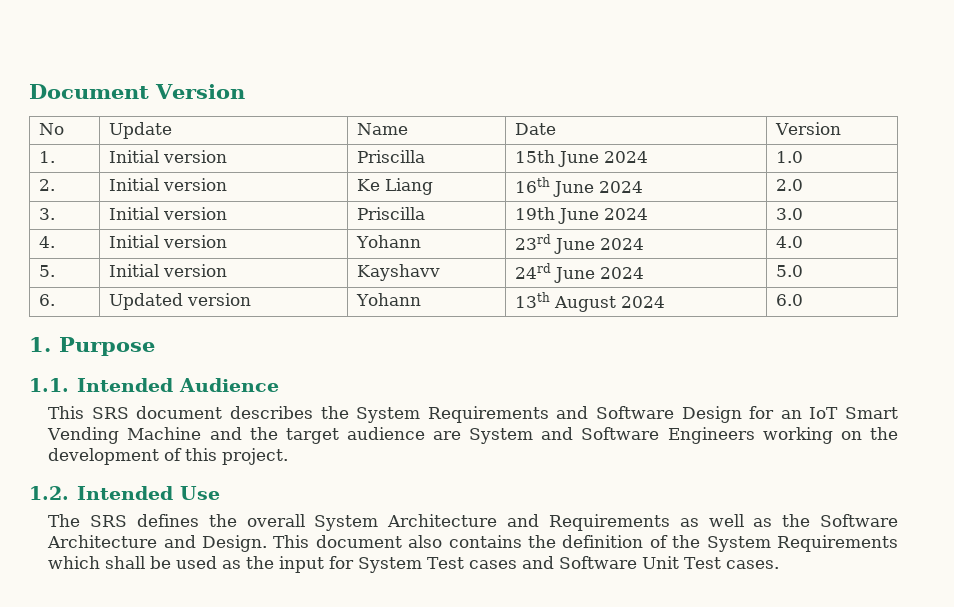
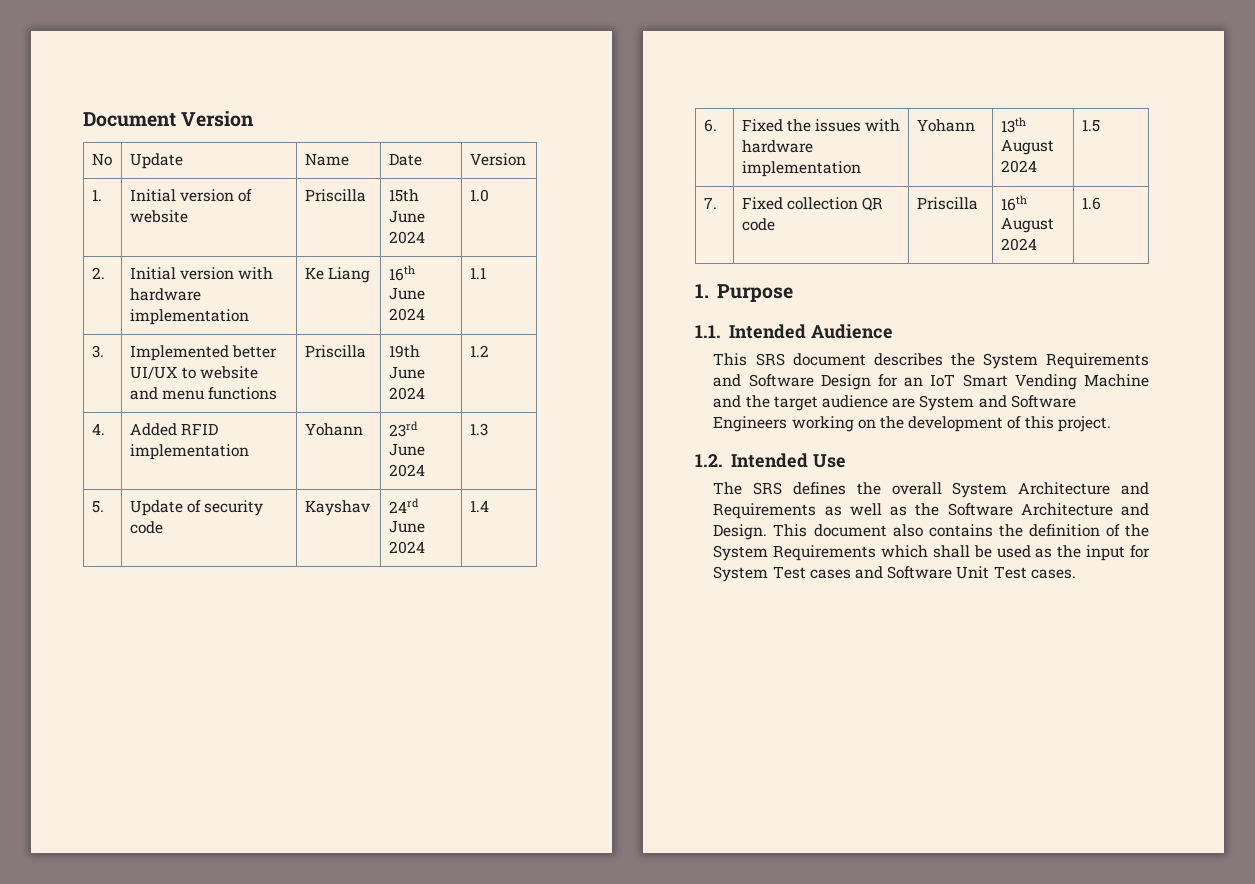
(228, 156) none -> [238,189,253,202] [129,210,188,223] of website
(228, 184) none -> [238,267,274,280] [129,288,201,301] [129,309,249,325] with hardware implementation
[776,179,804,191] 2.0 -> [469,267,486,279] 1.1
[109,207,228,220] Initial version -> [129,345,277,361] [129,366,259,379] [129,387,278,400] Implemented better UI/UX to website and menu functions
[776,208,804,220] 3.0 -> [469,345,489,357] 1.2
[109,235,228,248] Initial version -> [129,423,218,436] [129,444,249,460] Added RFID implementation
[776,236,804,248] 4.0 -> [469,423,488,436] 1.3
[109,264,228,277] [357,264,441,281] Initial version | Kayshavv -> [129,500,264,516] [129,521,163,534] [304,500,370,516] Update of security code | Kayshav
[776,265,804,277] 5.0 -> [469,500,489,512] 1.4
[109,293,252,310] [356,293,422,306] [515,292,666,312] [776,294,804,306] Updated version | Yohann | 13th August 2024 | 6.0 -> [741,119,901,132] [741,140,813,153] [741,161,861,177] [916,119,975,132] [1000,117,1026,133] [1000,139,1054,155] [1000,160,1037,173] [1081,119,1100,132] [703,197,717,209] [741,197,884,211] [741,218,775,231] [916,197,978,210] [1000,195,1027,211] [1000,217,1054,233] [1000,238,1037,251] [1081,197,1101,210] Fixed the issues with hardware implementation | Yohann | 13th August 2024 | 1.5 // 7. | Fixed collection QR code | Priscilla | 16th August 2024 | 1.6

